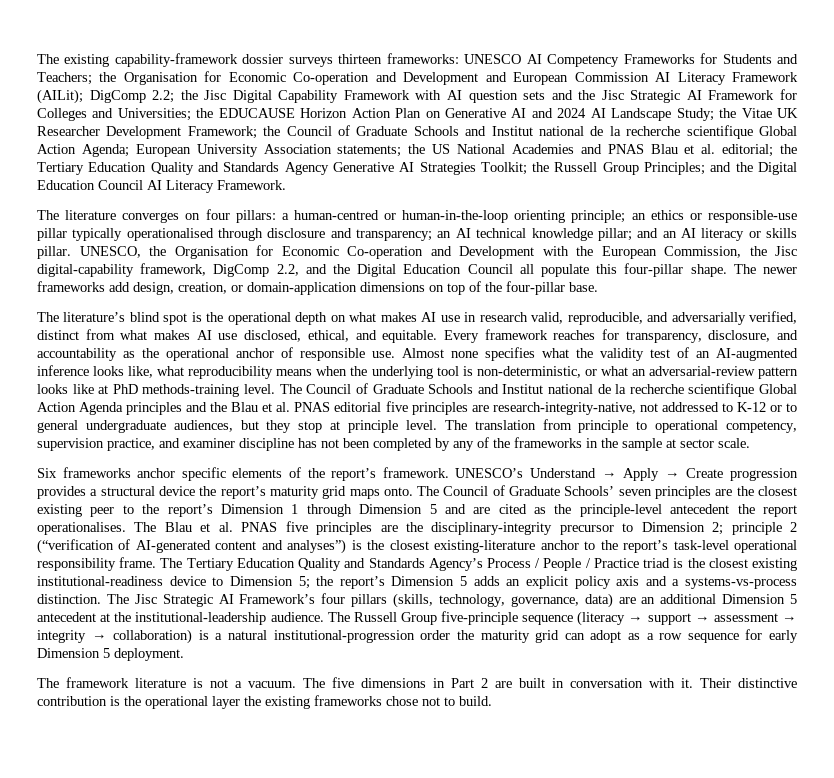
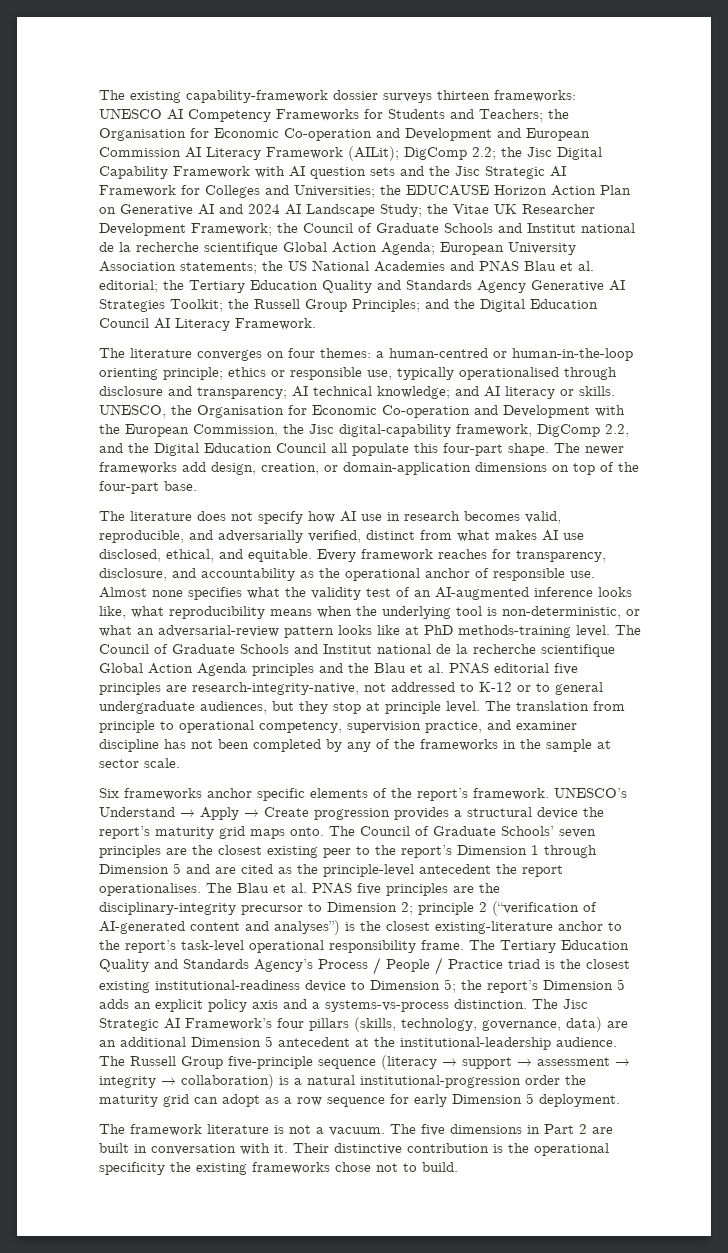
[235,210,276,223] pillars: -> [320,348,371,358] themes:
[631,213,646,220] an -> (223, 373) none
[707,210,797,223] [37,228,67,241] responsible-use pillar -> [290,367,392,380] responsible use,
[437,231,452,238] an -> (287, 393) none
[531,228,677,241] knowledge pillar; and an -> [377,386,479,399] knowledge; and
[766,228,798,238] [37,246,71,259] skills pillar. -> [579,386,615,396] skills.
[624,263,684,277] four-pillar -> [443,443,503,456] four-part
[506,281,565,295] four-pillar -> [99,481,159,494] four-part
[63,312,417,325] literature’s blind spot is the operational depth on what makes -> [130,511,335,524] literature does not specify how
(528, 317) none -> [464,511,520,521] becomes
[212,696,240,709] layer -> [99,1162,165,1175] specificity

